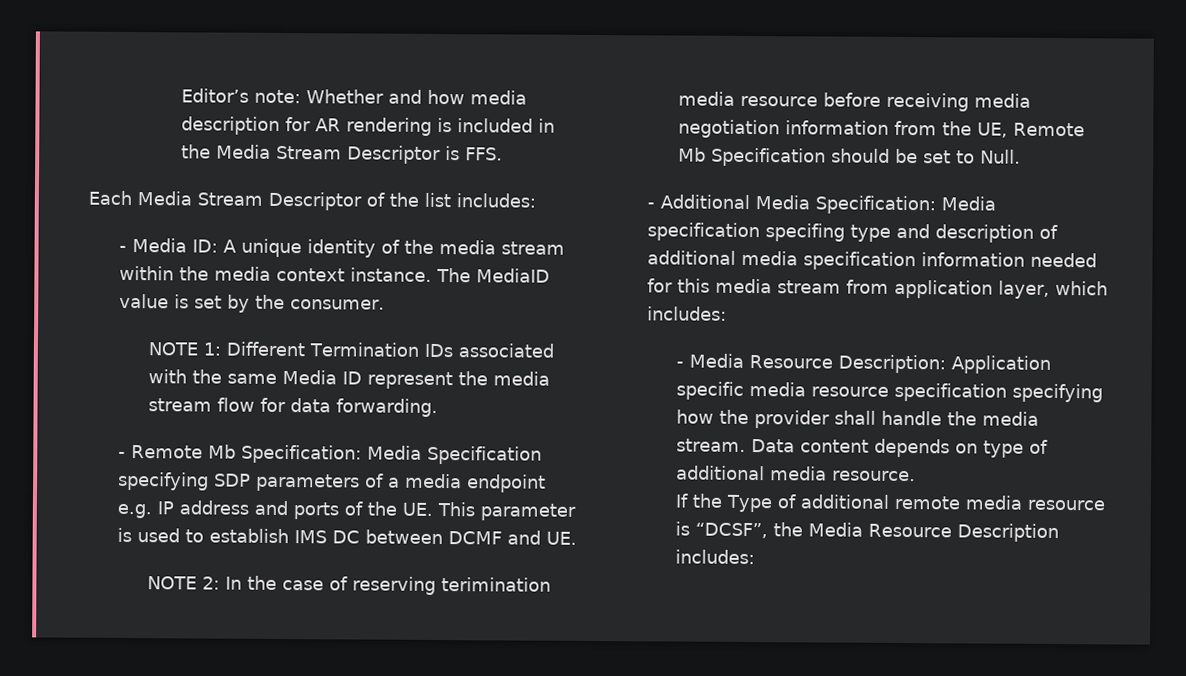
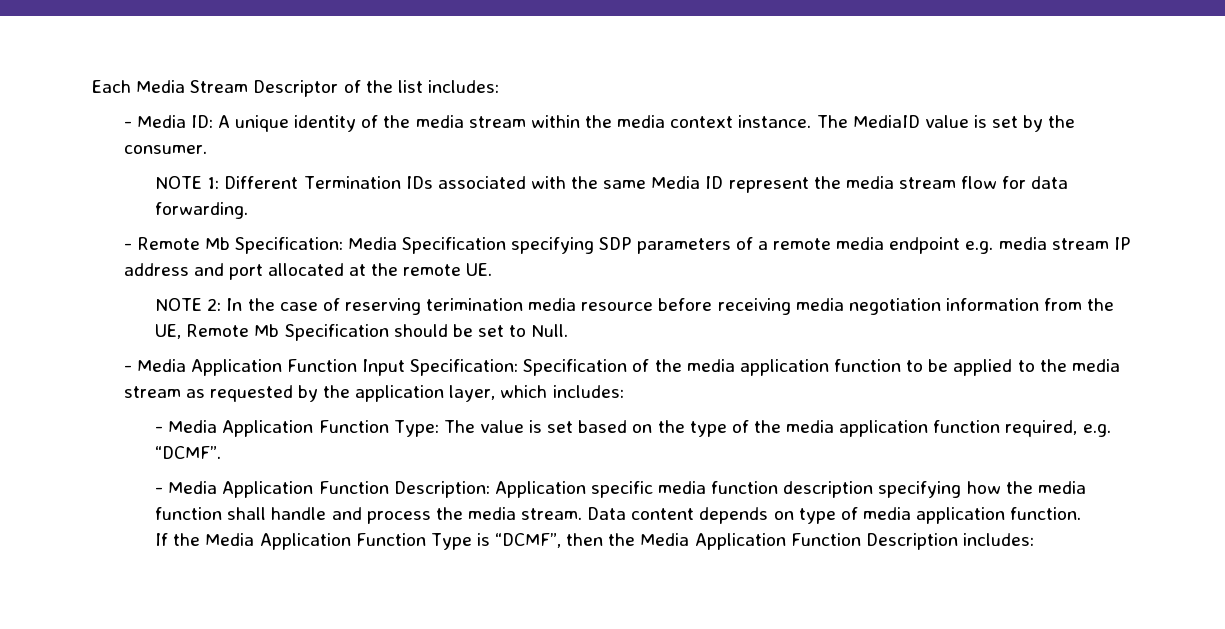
[180,88,527,105] [180,116,555,136] [180,144,503,165] Editor’s note: Whether and how media description for AR rendering is included in the Media Stream Descriptor is FFS. // -> (92, 86) none
(400, 482) none -> [773,238,832,250] remote
(152, 511) none -> [998,237,1109,250] media stream
[292,501,576,521] [116,527,541,545] ports of the UE. This parameter is used to establish IMS DC between DCMF and -> [228,263,462,280] port allocated at the remote
[659,194,996,215] [646,222,1058,243] [646,250,1097,271] [646,278,889,294] Additional Media Specification: Media specification specifing type and description of additional media specification information needed for this media stream from -> [136,359,1120,376] [123,385,351,402] Media Application Function Input Specification: Specification of the media application function to be applied to the media stream as requested by the
[749,355,834,369] Resource -> [222,420,1111,437] [155,446,222,459] [155,481,389,498] Application Function Type: The value is set based on the type of the media application function required, e.g. “DCMF”. // - Media Application Function
[811,382,1008,402] resource specification -> [711,481,874,498] function description
[754,410,943,429] provider shall handle -> [1037,481,1086,494] [155,507,431,524] media function shall handle and process
[676,465,917,482] additional media resource. -> [862,507,1082,524] media application function.
[726,494,1106,513] [675,521,953,539] Type of additional remote media resource is “DCSF”, the Media Resource -> [205,533,861,550] Media Application Function Type is “DCMF”, then the Media Application Function

